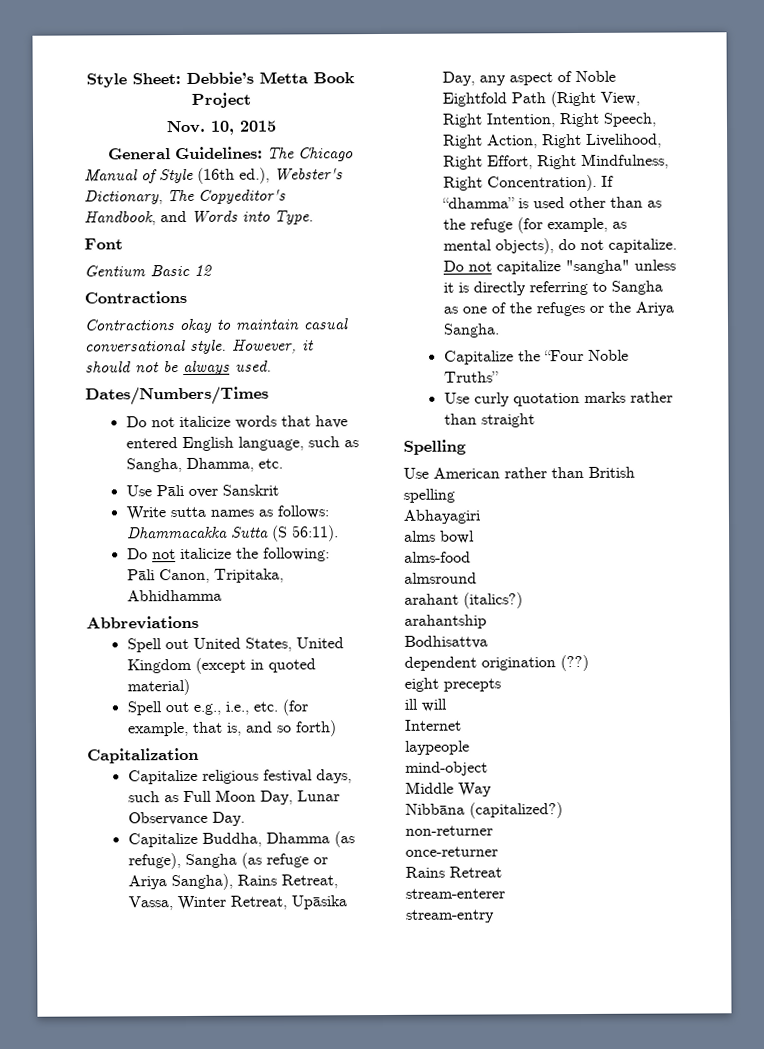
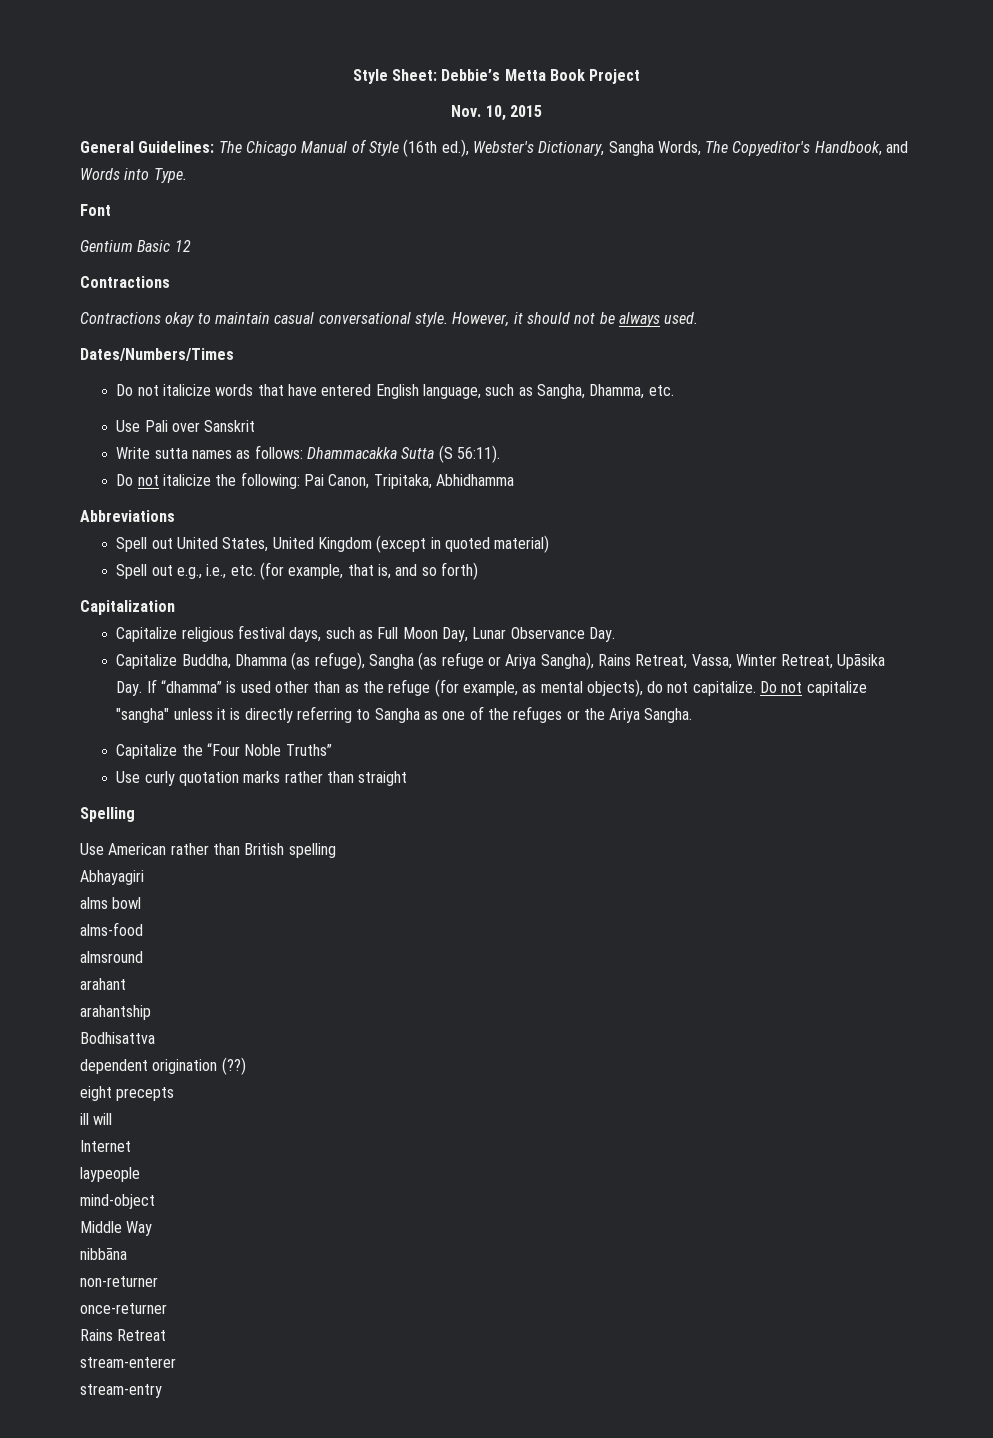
(163, 197) none -> [608,141,701,156] Sangha Words,
[155,485,184,497] Pāli -> [144,420,168,432] Pali
[126,569,155,581] Pāli -> [303,474,324,486] Pai
[441,70,616,86] [441,90,640,108] [441,112,656,128] [442,133,662,149] [442,153,669,170] [442,174,597,192] Day, any aspect of Noble Eightfold Path (Right View, Right Intention, Right Speech, Right Action, Right Livelihood, Right Effort, Right Mindfulness, Right Concentration). -> [116,681,143,696] Day.
[463,592,523,609] (italics?) -> (126, 984) none
[405,802,563,819] Nibbāna (capitalized?) -> [80,1248,127,1260] nibbāna

